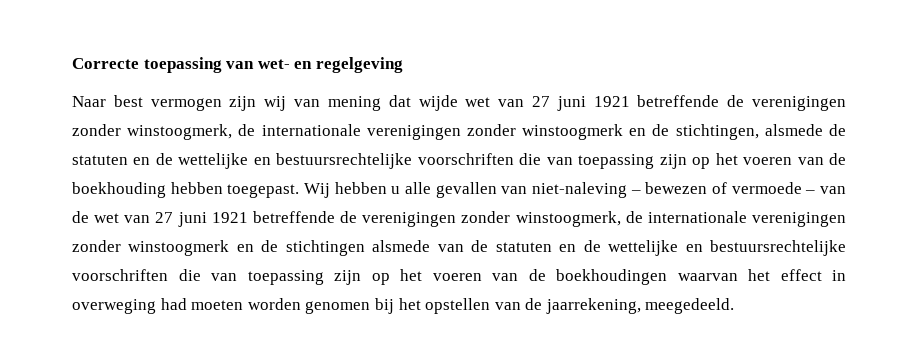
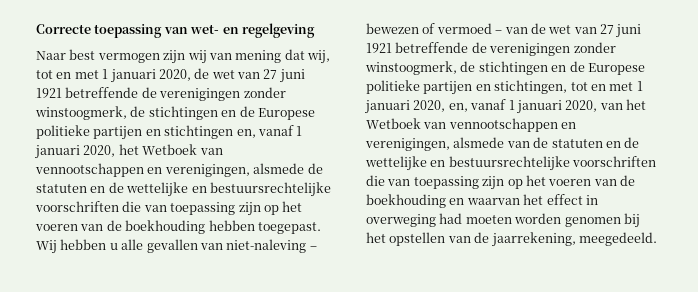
[418,95,458,111] wijde -> [307,50,330,64] [36,68,210,83] wij, tot en met 1 januari 2020, de
[261,124,759,140] internationale verenigingen zonder winstoogmerk en de stichtingen, -> [148,106,315,120] [36,125,303,140] [35,144,223,159] [35,163,250,177] stichtingen en de Europese politieke partijen en stichtingen en, vanaf 1 januari 2020, het Wetboek van vennootschappen en verenigingen,
[731,182,802,194] vermoede -> [436,23,492,34] vermoed
[647,211,846,227] [72,240,365,256] internationale verenigingen zonder winstoogmerk en de stichtingen -> [478,61,645,75] [366,80,643,95] [365,99,646,114] [366,118,577,132] [365,138,450,151] stichtingen en de Europese politieke partijen en stichtingen, tot en met 1 januari 2020, en, vanaf 1 januari 2020, van het Wetboek van vennootschappen en verenigingen,
[556,269,667,285] boekhoudingen -> [366,194,465,208] boekhouding en

